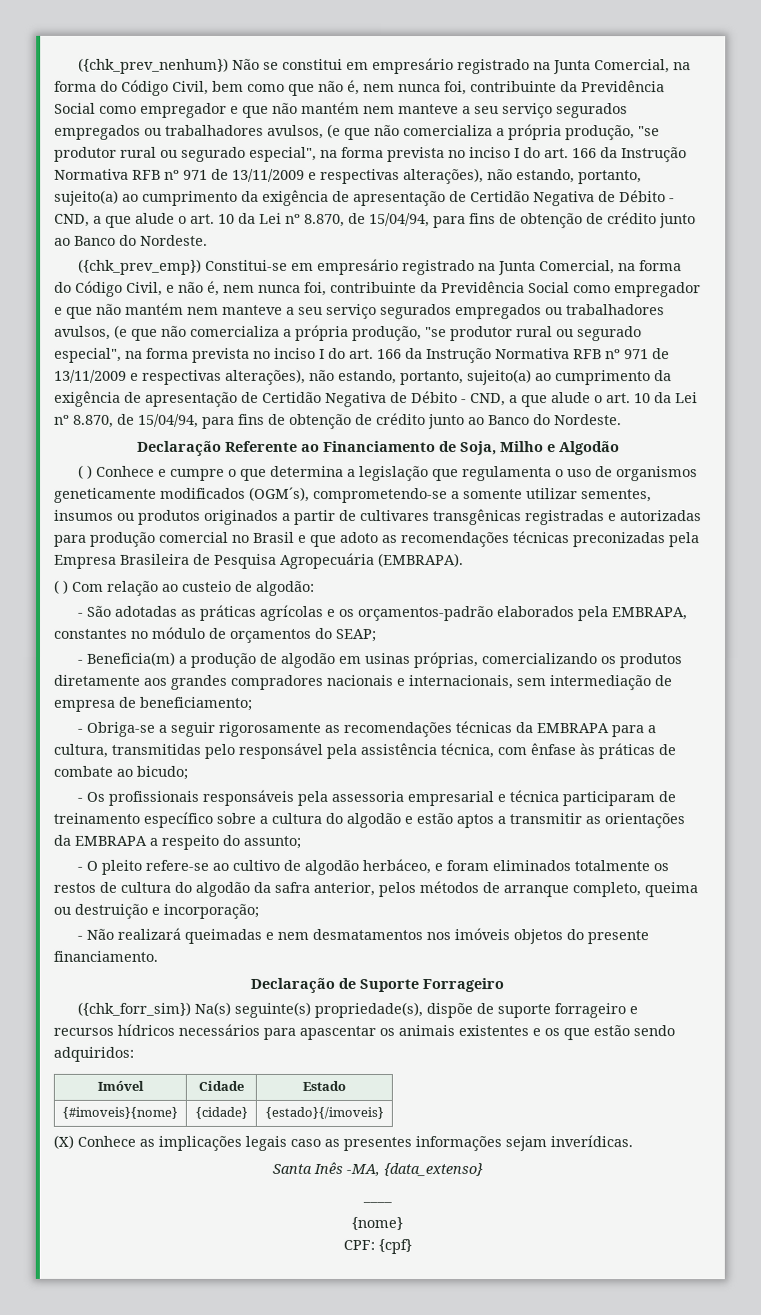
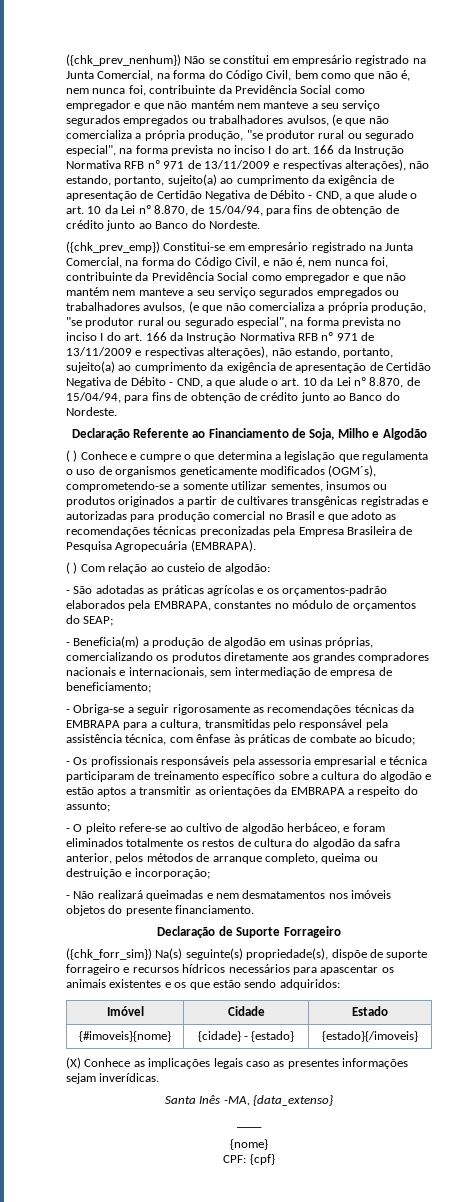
(248, 1112) none -> [244,1031,295,1042] - {estado}

